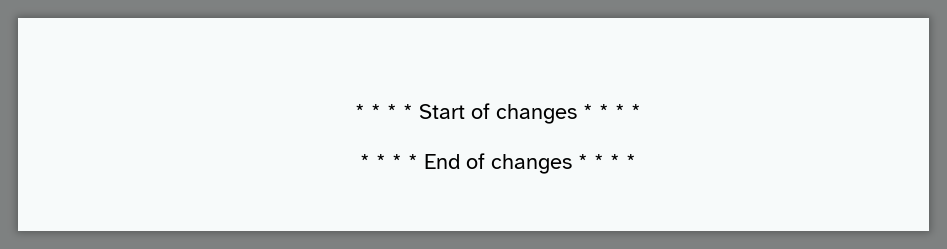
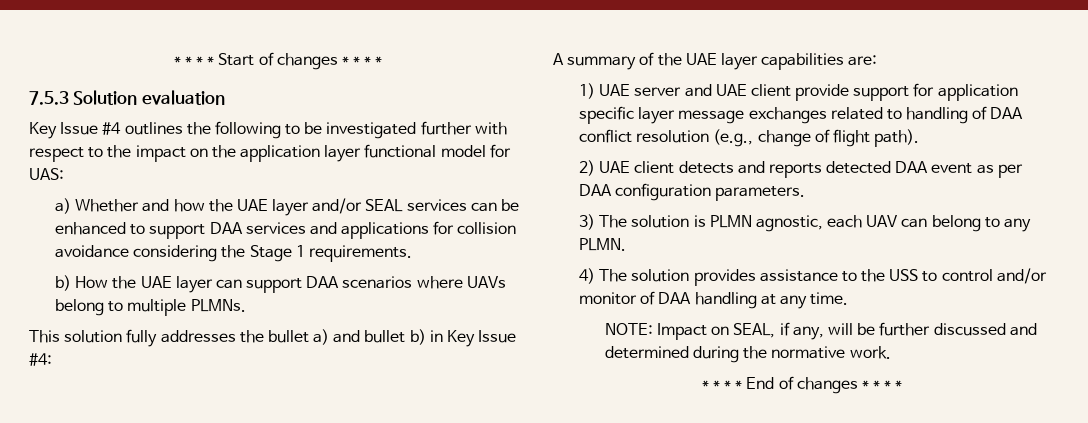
(641, 111) none -> [29,90,225,105] [29,121,507,139] [29,144,511,162] [29,168,64,180] [54,198,519,216] [54,221,517,239] [54,245,412,262] [54,275,506,293] [54,299,246,316] [29,329,517,347] [29,353,52,366] [553,52,878,70] [578,83,1018,101] [578,106,1024,124] [578,129,920,147] [578,160,1023,178] [578,183,806,201] [578,214,1031,232] [578,238,626,251] [578,268,1047,286] [578,291,849,309] [604,322,1037,340] [604,346,891,363] // 7.5.3 Solution evaluation // Key Issue #4 outlines the following to be investigated further with respect to the impact on the application layer functional model for UAS: // a) Whether and how the UAE layer and/or SEAL services can be enhanced to support DAA services and applications for collision avoidance considering the Stage 1 requirements. // b) How the UAE layer can support DAA scenarios where UAVs belong to multiple PLMNs. // This solution fully addresses the bullet a) and bullet b) in Key Issue #4: // A summary of the UAE layer capabilities are: // 1) UAE server and UAE client provide support for application specific layer message exchanges related to handling of DAA conflict resolution (e.g., change of flight path). // 2) UAE client detects and reports detected DAA event as per DAA configuration parameters. // 3) The solution is PLMN agnostic, each UAV can belong to any PLMN. // 4) The solution provides assistance to the USS to control and/or monitor of DAA handling at any time. // NOTE: Impact on SEAL, if any, will be further discussed and determined during the normative work.

